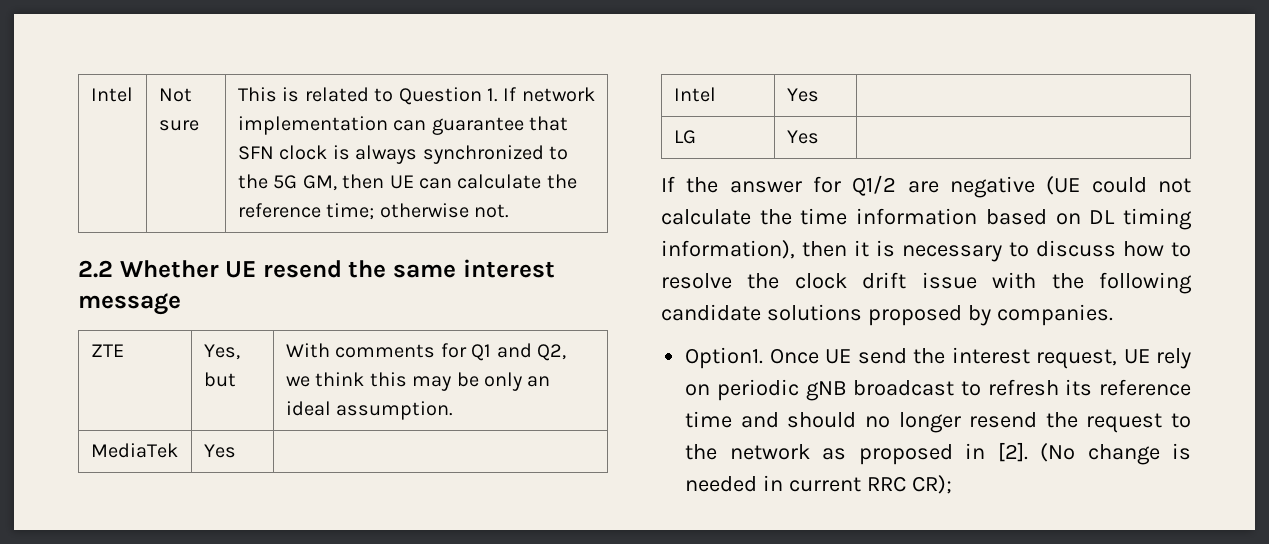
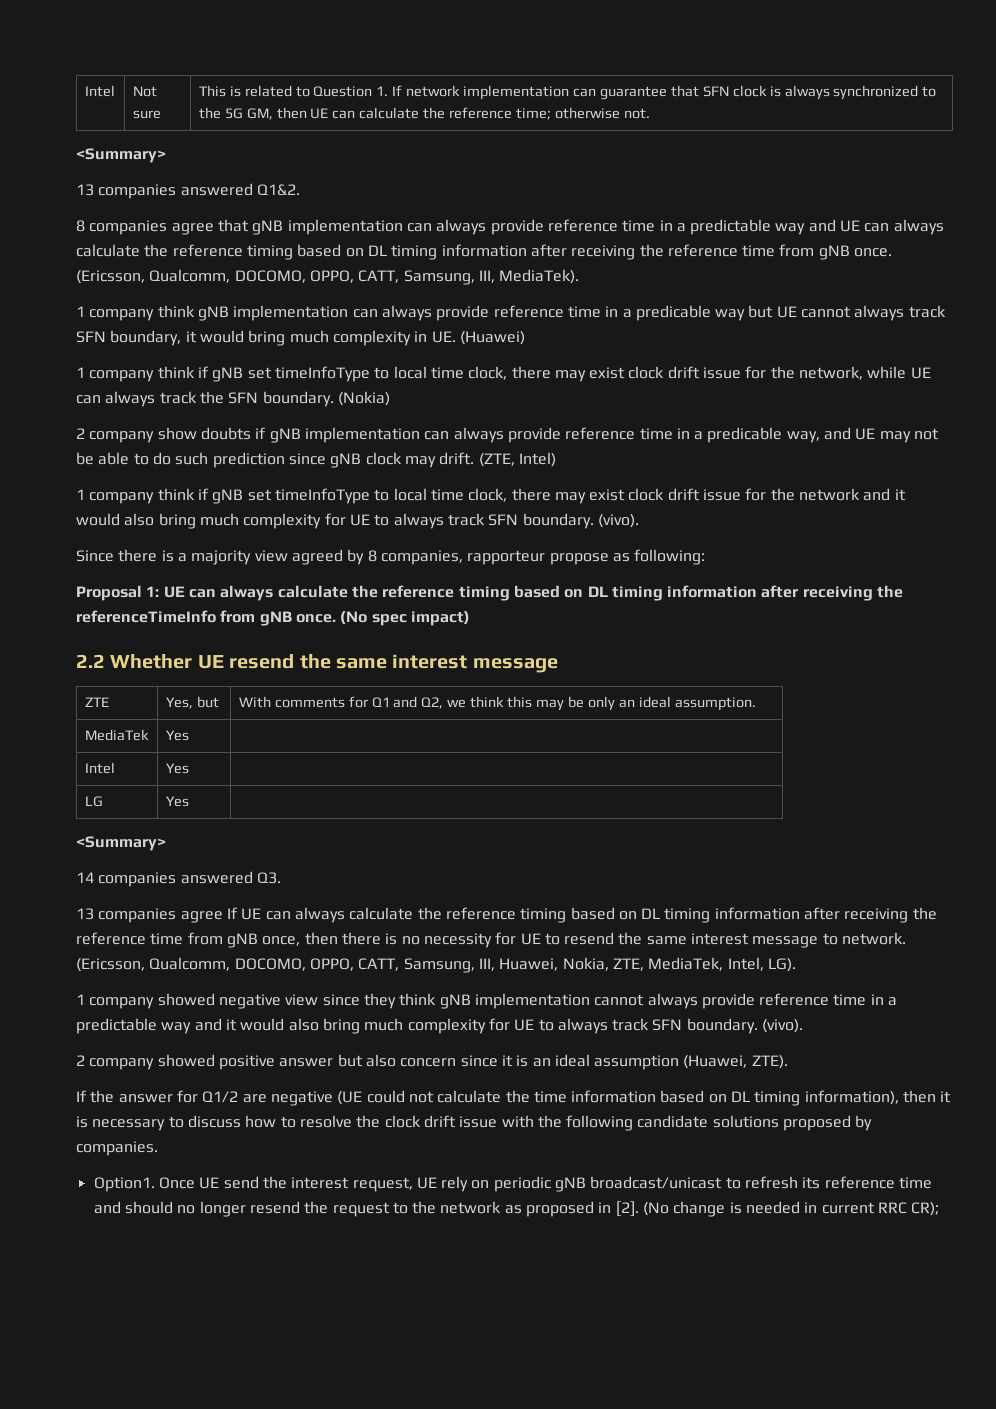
(510, 211) none -> [76,148,166,163] [76,183,300,199] [76,219,944,235] [76,244,893,260] [76,269,580,285] [76,305,946,321] [76,330,525,346] [76,366,931,382] [76,391,390,407] [76,427,940,443] [76,452,556,468] [76,488,906,504] [76,513,639,529] [76,549,706,565] [76,585,904,601] [76,610,470,626] // <Summary> // 13 companies answered Q1&2. // 8 companies agree that gNB implementation can always provide reference time in a predictable way and UE can always calculate the reference timing based on DL timing information after receiving the reference time from gNB once. (Ericsson, Qualcomm, DOCOMO, OPPO, CATT, Samsung, III, MediaTek). // 1 company think gNB implementation can always provide reference time in a predicable way but UE cannot always track SFN boundary, it would bring much complexity in UE. (Huawei) // 1 company think if gNB set timeInfoType to local time clock, there may exist clock drift issue for the network, while UE can always track the SFN boundary. (Nokia) // 2 company show doubts if gNB implementation can always provide reference time in a predicable way, and UE may not be able to do such prediction since gNB clock may drift. (ZTE, Intel) // 1 company think if gNB set timeInfoType to local time clock, there may exist clock drift issue for the network and it would also bring much complexity for UE to always track SFN boundary. (vivo). // Since there is a majority view agreed by 8 companies, rapporteur propose as following: // Proposal 1: UE can always calculate the reference timing based on DL timing information after receiving the referenceTimeInfo from gNB once. (No spec impact)
(819, 137) none -> [76,836,166,851] [76,871,281,887] [76,907,937,923] [76,932,907,948] [76,957,796,973] [76,993,898,1009] [76,1018,804,1034] [76,1054,788,1070] // <Summary> // 14 companies answered Q3. // 13 companies agree If UE can always calculate the reference timing based on DL timing information after receiving the reference time from gNB once, then there is no necessity for UE to resend the same interest message to network. (Ericsson, Qualcomm, DOCOMO, OPPO, CATT, Samsung, III, Huawei, Nokia, ZTE, MediaTek, Intel, LG). // 1 company showed negative view since they think gNB implementation cannot always provide reference time in a predictable way and it would also bring much complexity for UE to always track SFN boundary. (vivo). // 2 company showed positive answer but also concern since it is an ideal assumption (Huawei, ZTE).
[853,380,955,396] broadcast -> [590,1176,723,1189] broadcast/unicast

